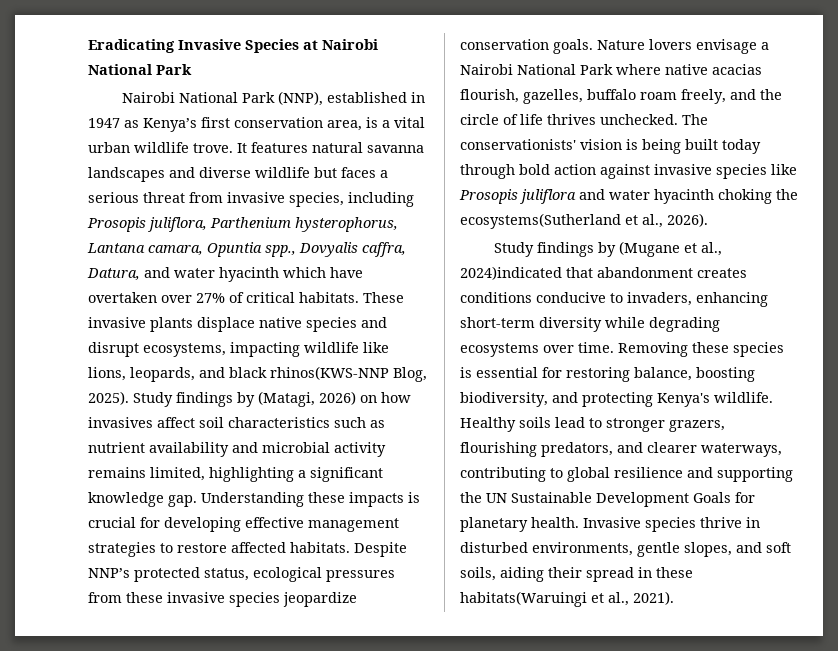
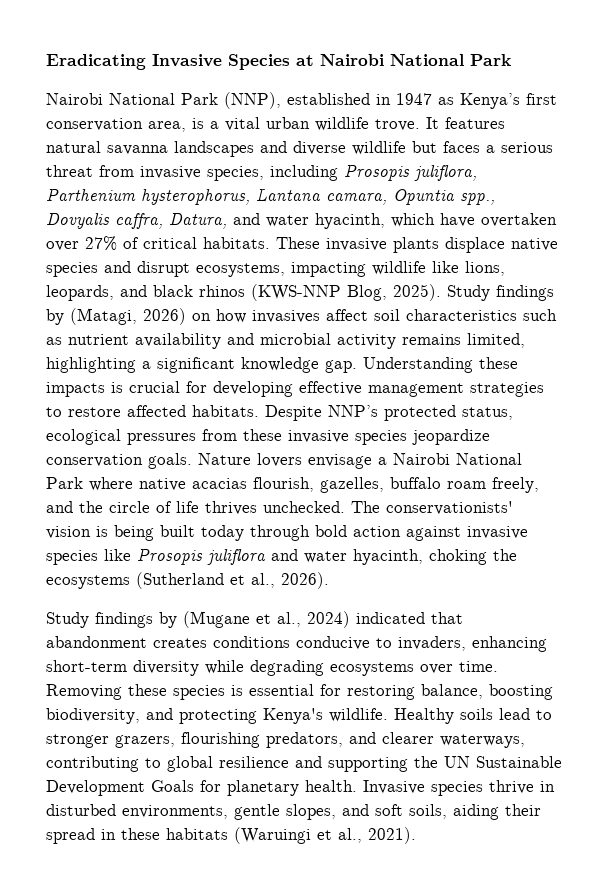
[219,267,279,282] hyacinth -> [315,213,385,229] hyacinth,
[270,366,389,380] rhinos(KWS-NNP -> [199,284,341,301] rhinos (KWS-NNP
[654,189,714,204] hyacinth -> [353,549,423,565] hyacinth,
[460,213,621,229] ecosystems(Sutherland -> [46,572,224,589] ecosystems (Sutherland
[460,266,562,280] 2024)indicated -> [307,611,425,628] 2024) indicated
[460,591,587,607] habitats(Waruingi -> [166,827,311,844] habitats (Waruingi

